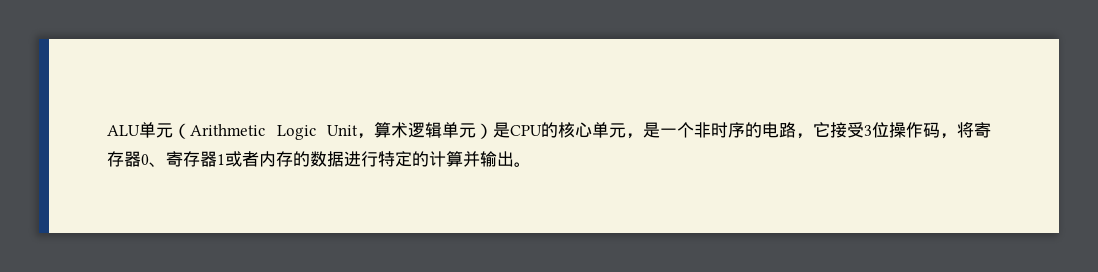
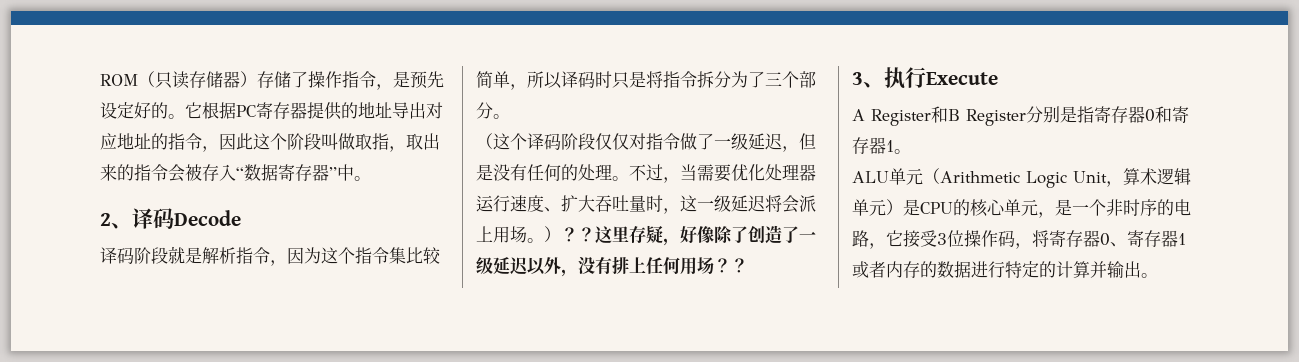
(107, 130) none -> [100,71,444,90] [100,102,443,120] [100,133,440,152] [100,164,371,182] [100,208,241,229] [100,246,441,266] [476,71,816,90] [476,102,510,119] [476,133,816,152] [476,164,816,183] [476,195,816,214] [476,225,816,246] [476,256,748,277] [852,67,998,89] [852,106,1189,126] [852,137,911,154] ROM（只读存储器）存储了操作指令，是预先设定好的。它根据PC寄存器提供的地址导出对应地址的指令，因此这个阶段叫做取指，取出来的指令会被存入“数据寄存器”中。 // 2、译码Decode // 译码阶段就是解析指令，因为这个指令集比较简单，所以译码时只是将指令拆分为了三个部分。 // （这个译码阶段仅仅对指令做了一级延迟，但是没有任何的处理。不过，当需要优化处理器运行速度、扩大吞吐量时，这一级延迟将会派上用场。）？？这里存疑，好像除了创造了一级延迟以外，没有排上任何用场？？ // 3、执行Execute // A Register和B Register分别是指寄存器0和寄存器1。 //

